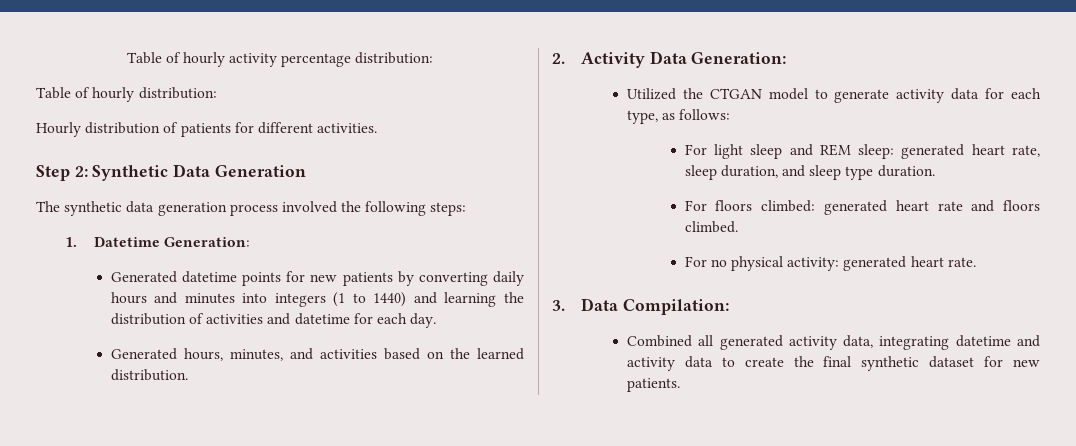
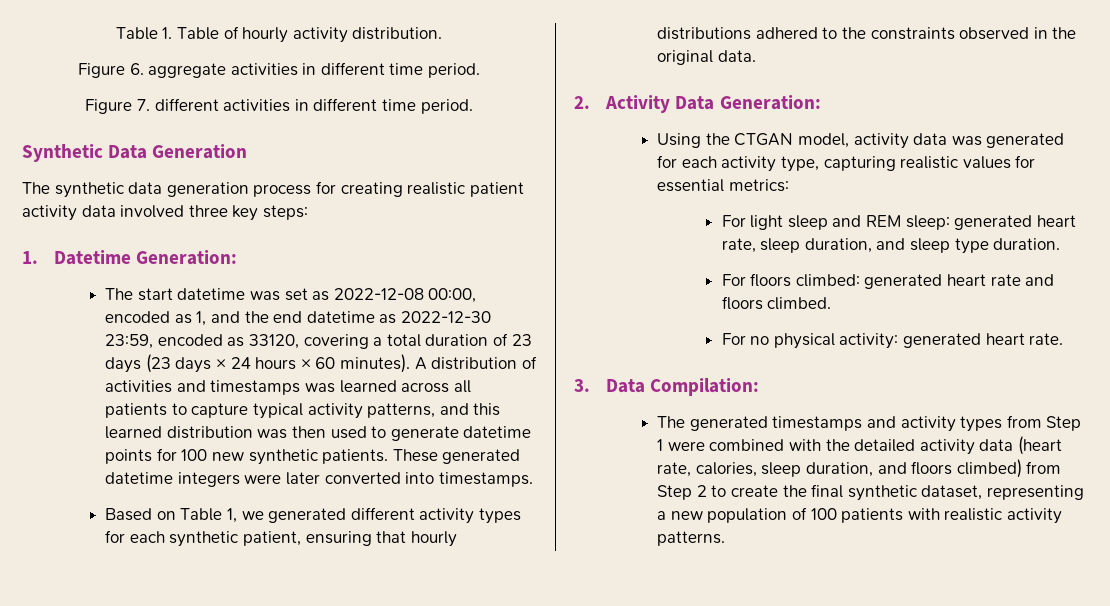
[126,52,162,64] Table -> [115,27,219,40] Table 1. Table
[281,52,434,67] [36,87,217,102] [36,122,378,137] [36,165,88,181] percentage distribution: // Table of hourly distribution: // Hourly distribution of patients for different activities. // Step 2: -> [352,27,443,40] [77,62,481,78] [85,98,473,114] distribution. // Figure 6. aggregate activities in different time period. // Figure 7. different activities in different time period. //
[281,201,467,216] [64,237,251,247] [110,271,524,286] [110,292,524,307] [110,313,437,328] [110,348,524,361] [110,369,188,381] involved the following steps: // 1. Datetime Generation: // Generated datetime points for new patients by converting daily hours and minutes into integers (1 to 1440) and learning the distribution of activities and datetime for each day. // Generated hours, minutes, and activities based on the learned distribution. -> [315,181,524,197] [22,205,308,221] [22,250,238,265] [105,288,477,303] [105,311,491,326] [105,333,532,349] [105,354,537,373] [105,380,471,395] [105,403,501,419] [105,426,532,441] [105,448,521,465] [105,472,533,487] [105,507,521,524] [105,530,457,547] [657,27,1077,40] [657,50,756,65] for creating realistic patient activity data involved three key steps: // 1. Datetime Generation: // The start datetime was set as 2022-12-08 00:00, encoded as 1, and the end datetime as 2022-12-30 23:59, encoded as 33120, covering a total duration of 23 days (23 days × 24 hours × 60 minutes). A distribution of activities and timestamps was learned across all patients to capture typical activity patterns, and this learned distribution was then used to generate datetime points for 100 new synthetic patients. These generated datetime integers were later converted into timestamps. // Based on Table 1, we generated different activity types for each synthetic patient, ensuring that hourly distributions adhered to the constraints observed in the original data.
[626,88,676,100] Utilized -> [657,133,702,148] Using
[768,88,1042,103] [626,109,731,124] model to generate activity data for each type, as follows: -> [797,133,1065,149] [657,155,1036,172] [657,179,789,192] model, activity data was generated for each activity type, capturing realistic values for essential metrics:
[626,335,1040,350] [626,356,713,371] Combined all generated activity data, integrating datetime and activity data -> [657,415,1082,432] [657,436,1062,455] [657,459,1062,478] [657,485,707,500] The generated timestamps and activity types from Step 1 were combined with the detailed activity data (heart rate, calories, sleep duration, and floors climbed) from Step 2
[929,356,1041,368] [626,378,680,392] dataset for new patients. -> [921,485,1084,500] [657,507,1062,524] [657,531,726,546] dataset, representing a new population of 100 patients with realistic activity patterns.

